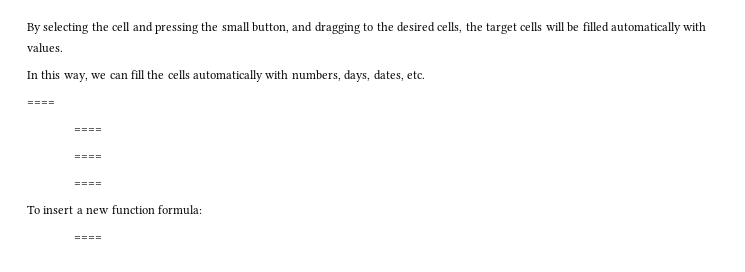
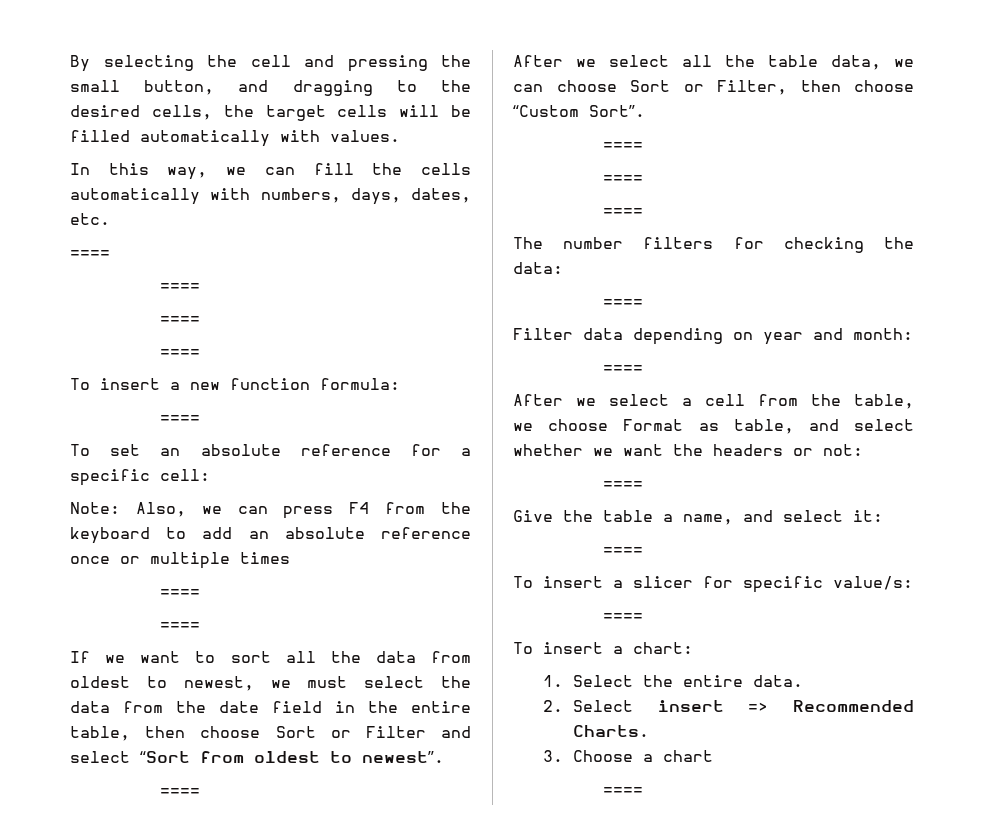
(102, 238) none -> [70,444,471,456] [70,469,210,486] [70,502,471,519] [70,527,471,544] [70,552,290,569] [159,589,200,597] [159,622,200,630] [70,651,471,663] [70,676,471,691] [70,701,471,713] [70,726,472,741] [70,751,444,763] [159,788,200,796] [513,55,914,70] [513,80,914,95] [513,105,645,117] [602,142,643,150] [602,175,643,183] [602,208,643,216] [513,237,914,253] [513,262,563,274] [602,299,643,307] [513,328,913,345] [602,365,643,373] [513,394,914,409] [513,419,914,434] [513,444,863,456] [602,481,643,489] [513,510,883,525] [602,547,643,555] [513,576,913,593] [602,613,643,621] [513,642,693,654] [542,675,803,687] [542,700,914,712] [572,725,649,737] [542,750,713,762] [602,787,643,795] // To set an absolute reference for a specific cell: // Note: Also, we can press F4 from the keyboard to add an absolute reference once or multiple times // ==== // ==== // If we want to sort all the data from oldest to newest, we must select the data from the date field in the entire table, then choose Sort or Filter and select “Sort from oldest to newest”. // ==== // After we select all the table data, we can choose Sort or Filter, then choose “Custom Sort”. // ==== // ==== // ==== // The number filters for checking the data: // ==== // Filter data depending on year and month: // ==== // After we select a cell from the table, we choose Format as table, and select whether we want the headers or not: // ==== // Give the table a name, and select it: // ==== // To insert a slicer for specific value/s: // ==== // To insert a chart: // 1. Select the entire data. // 2. Select insert => Recommended Charts. // 3. Choose a chart // ====

